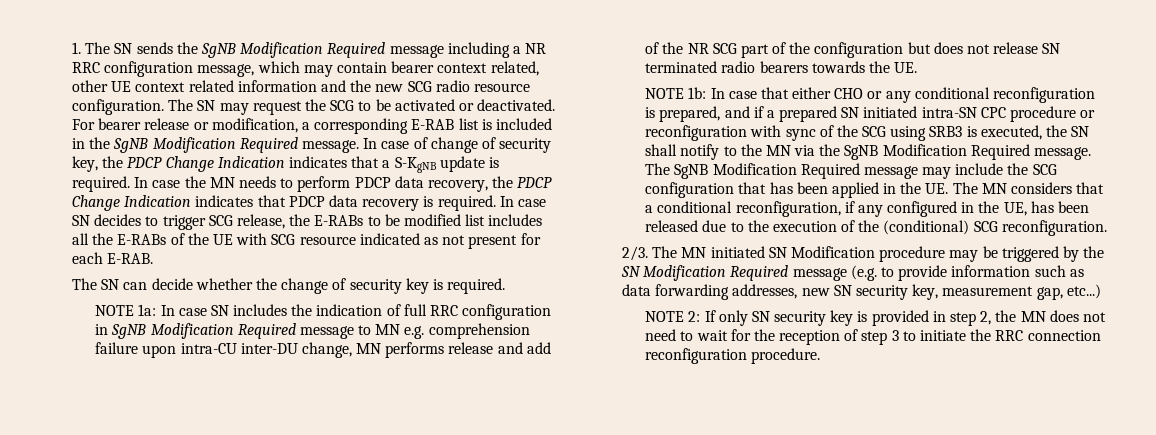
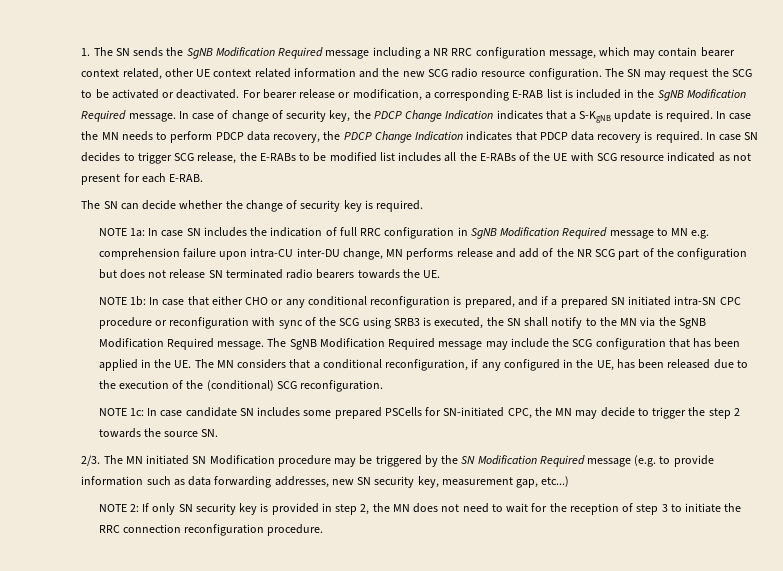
(1107, 228) none -> [98,407,740,419] [98,428,219,438] // NOTE 1c: In case candidate SN includes some prepared PSCells for SN-initiated CPC, the MN may decide to trigger the step 2 towards the source SN.

